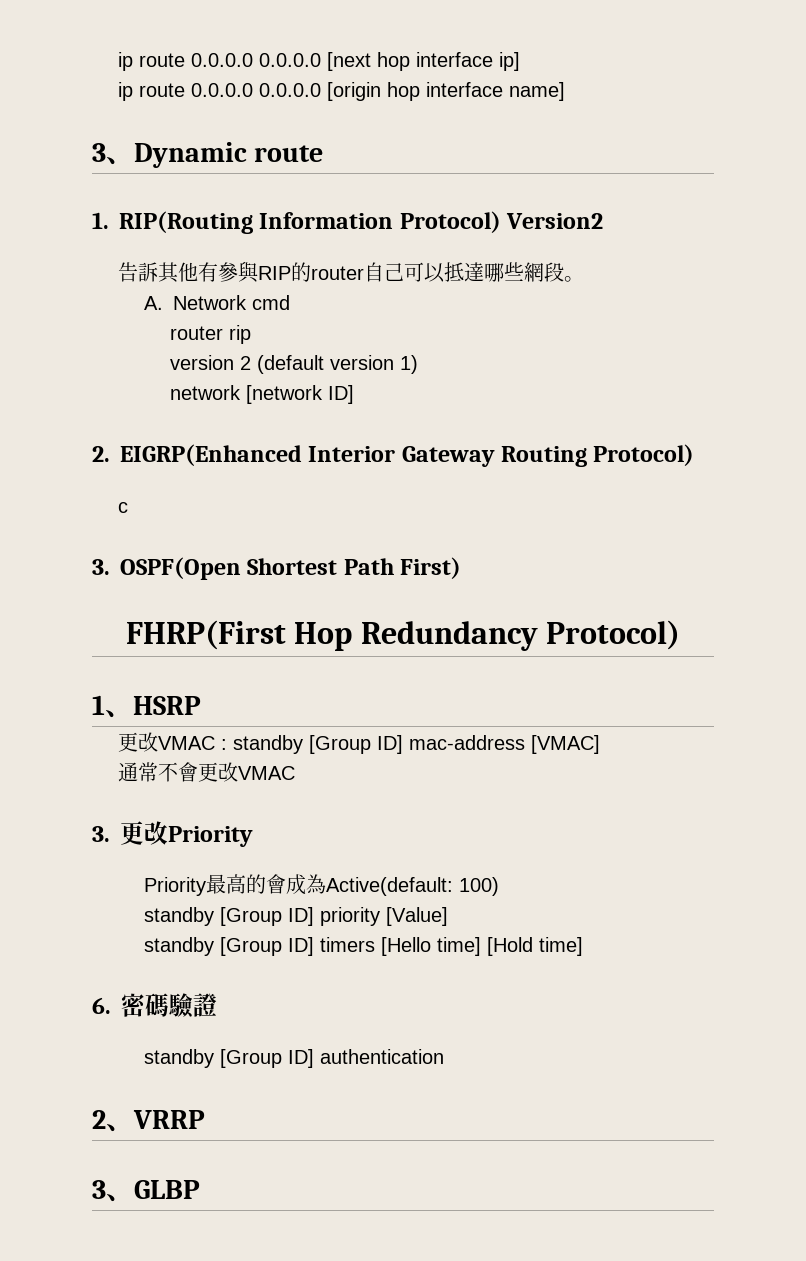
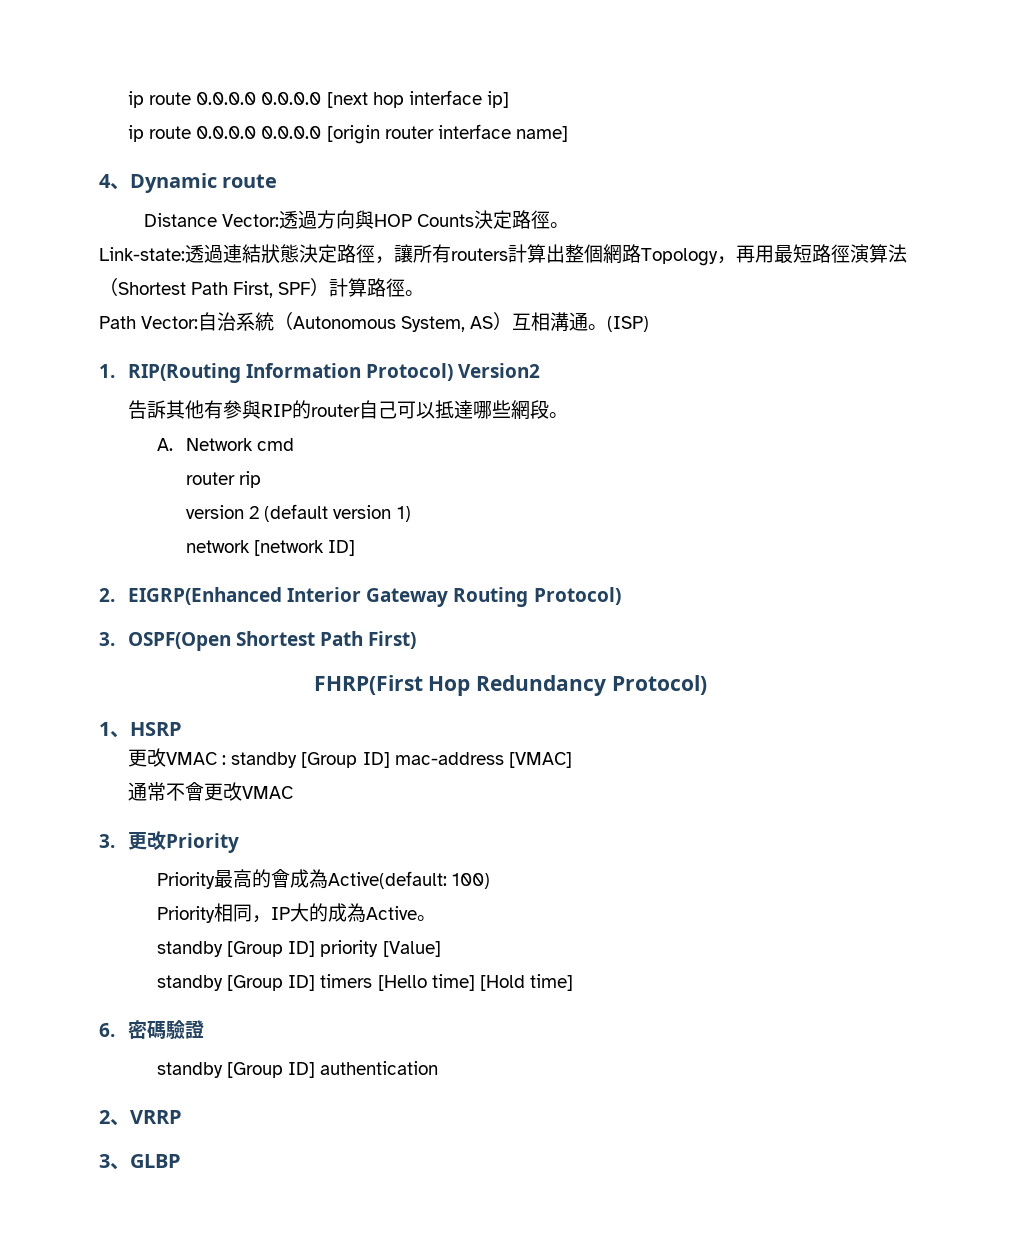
[386,82,420,101] hop -> [384,126,434,139] router
[92,143,106,162] 3 -> [99,174,111,188] 4
(324, 153) none -> [143,210,569,229] [99,244,907,266] [99,278,425,298] [99,312,650,332] // Distance Vector:透過方向與HOP Counts決定路徑。 // Link-state:透過連結狀態決定路徑，讓所有routers計算出整個網路Topology，再用最短路徑演算法（Shortest Path First, SPF）計算路徑。 // Path Vector:自治系統（Autonomous System, AS）互相溝通。(ISP)
[117,502,128,513] // c -> (621, 596) none
(499, 886) none -> [157,903,437,923] // Priority相同，IP大的成為Active。

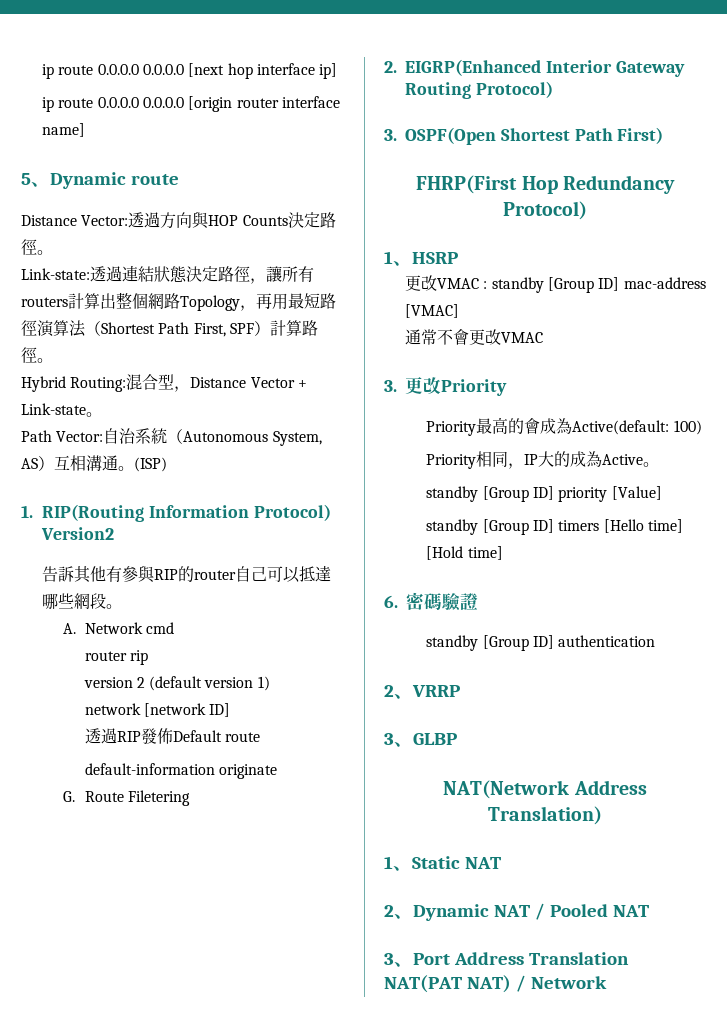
[99,174,111,188] 4 -> [21,173,31,185] 5
(425, 293) none -> [21,374,307,392] [21,403,102,417] // Hybrid Routing:混合型，Distance Vector + Link-state。
(356, 548) none -> [84,728,260,744] [84,763,277,779] [63,790,190,806] // 透過RIP發佈Default route // default-information originate // G. Route Filetering
(181, 1161) none -> [443,780,647,799] [488,806,602,825] [384,856,501,871] [384,903,649,921] [384,952,629,967] [384,975,607,993] // NAT(Network Address Translation) // 1、Static NAT // 2、Dynamic NAT / Pooled NAT // 3、Port Address Translation NAT(PAT NAT) / Network

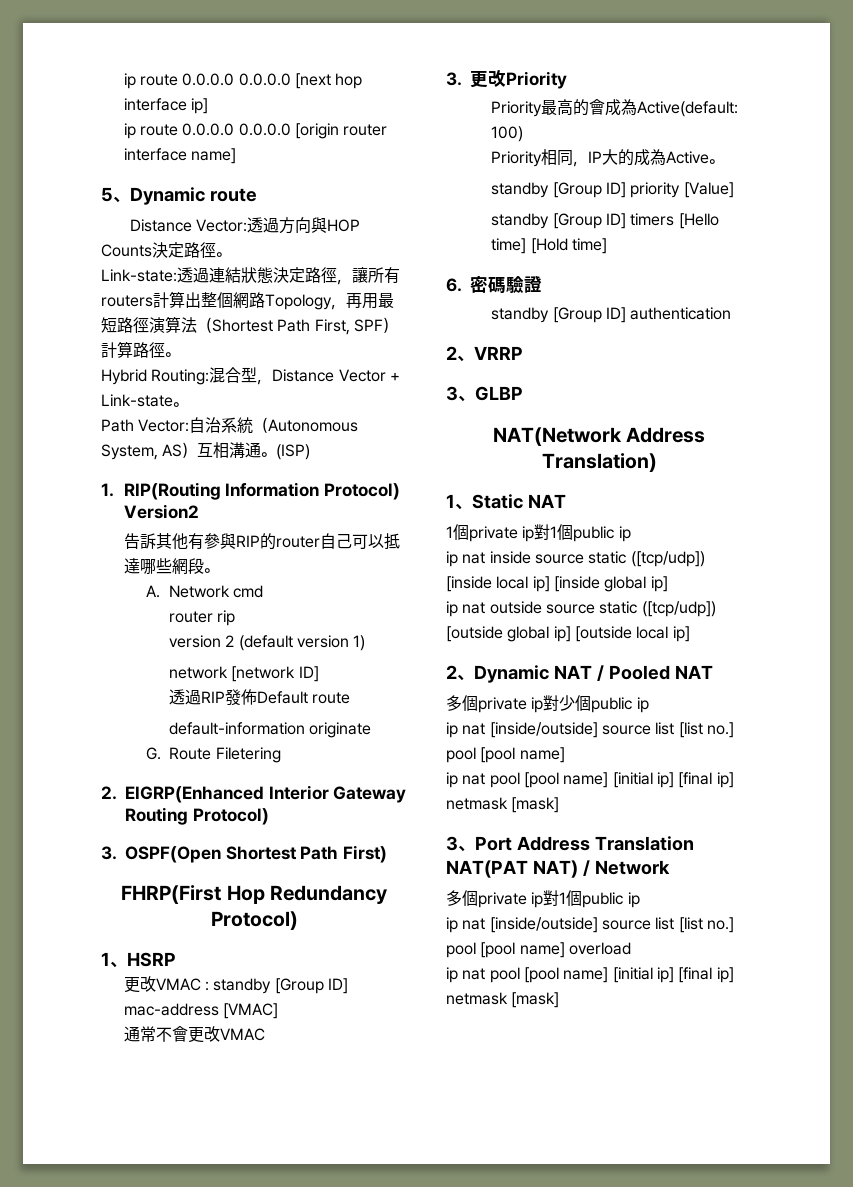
(501, 863) none -> [446,524,631,542] [446,551,705,567] [446,576,668,592] [446,601,716,617] [446,626,690,642] // 1個private ip對1個public ip // ip nat inside source static ([tcp/udp]) [inside local ip] [inside global ip] // ip nat outside source static ([tcp/udp]) [outside global ip] [outside local ip]
(649, 911) none -> [446,695,649,713] [446,722,734,738] [446,747,565,763] [446,772,734,788] [446,797,560,813] // 多個private ip對少個public ip // ip nat [inside/outside] source list [list no.] pool [pool name] // ip nat pool [pool name] [initial ip] [final ip] netmask [mask]
(607, 982) none -> [446,890,640,908] [446,917,734,933] [446,942,631,958] [446,967,734,983] [446,992,560,1008] // 多個private ip對1個public ip // ip nat [inside/outside] source list [list no.] pool [pool name] overload // ip nat pool [pool name] [initial ip] [final ip] netmask [mask]

